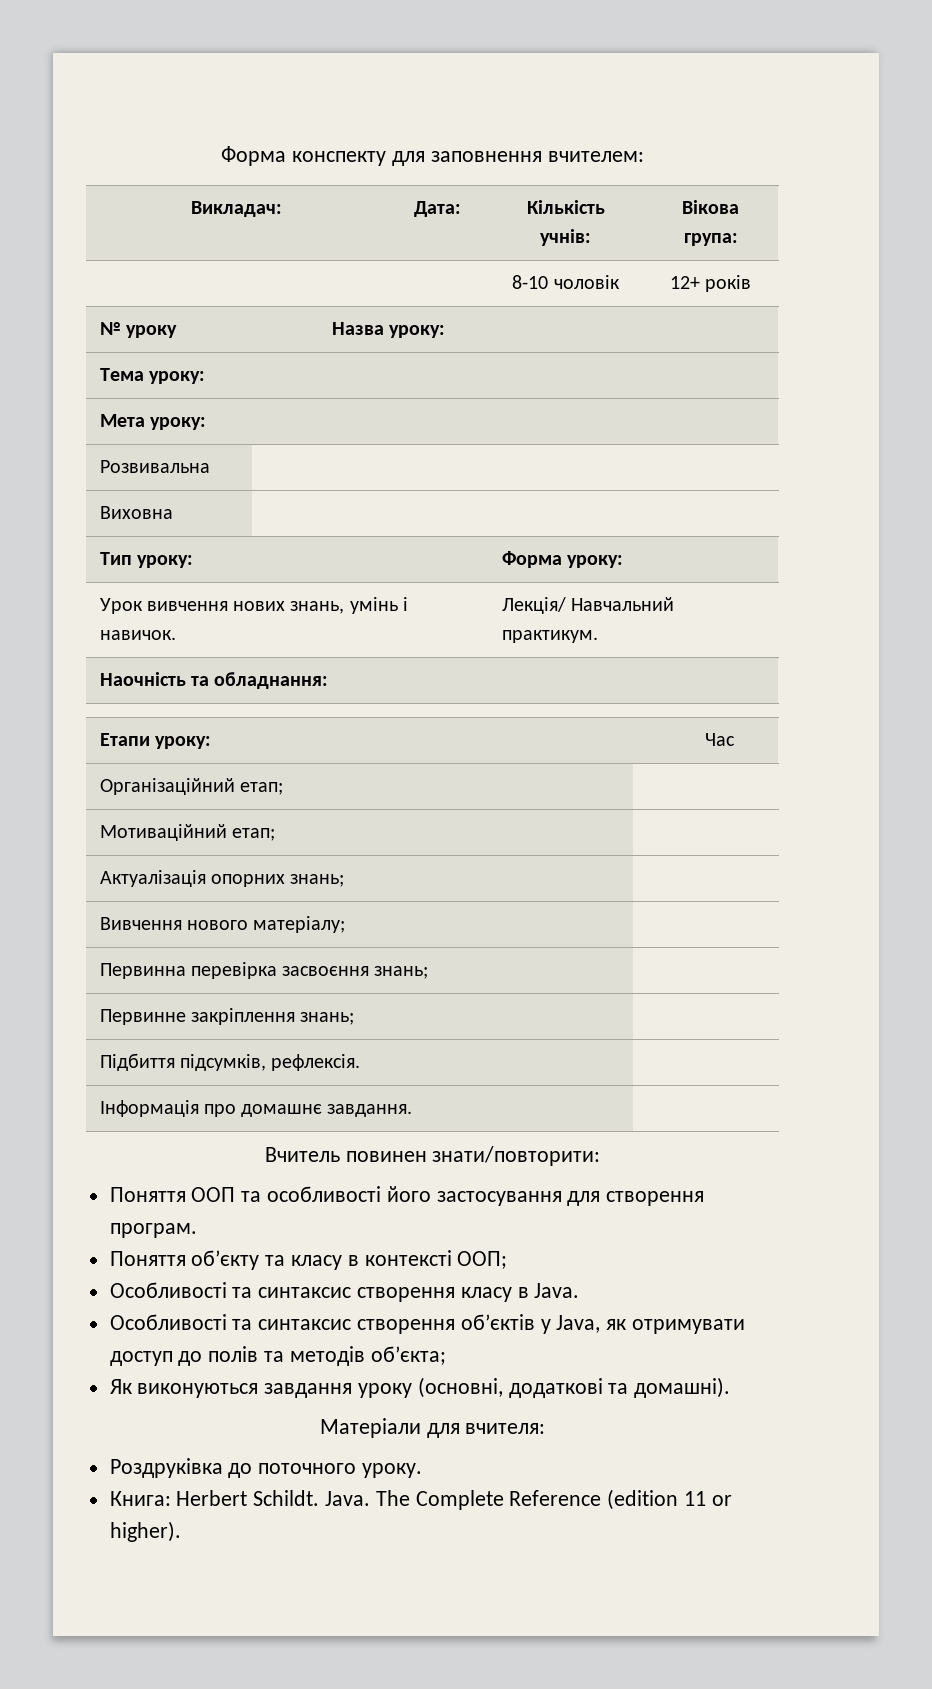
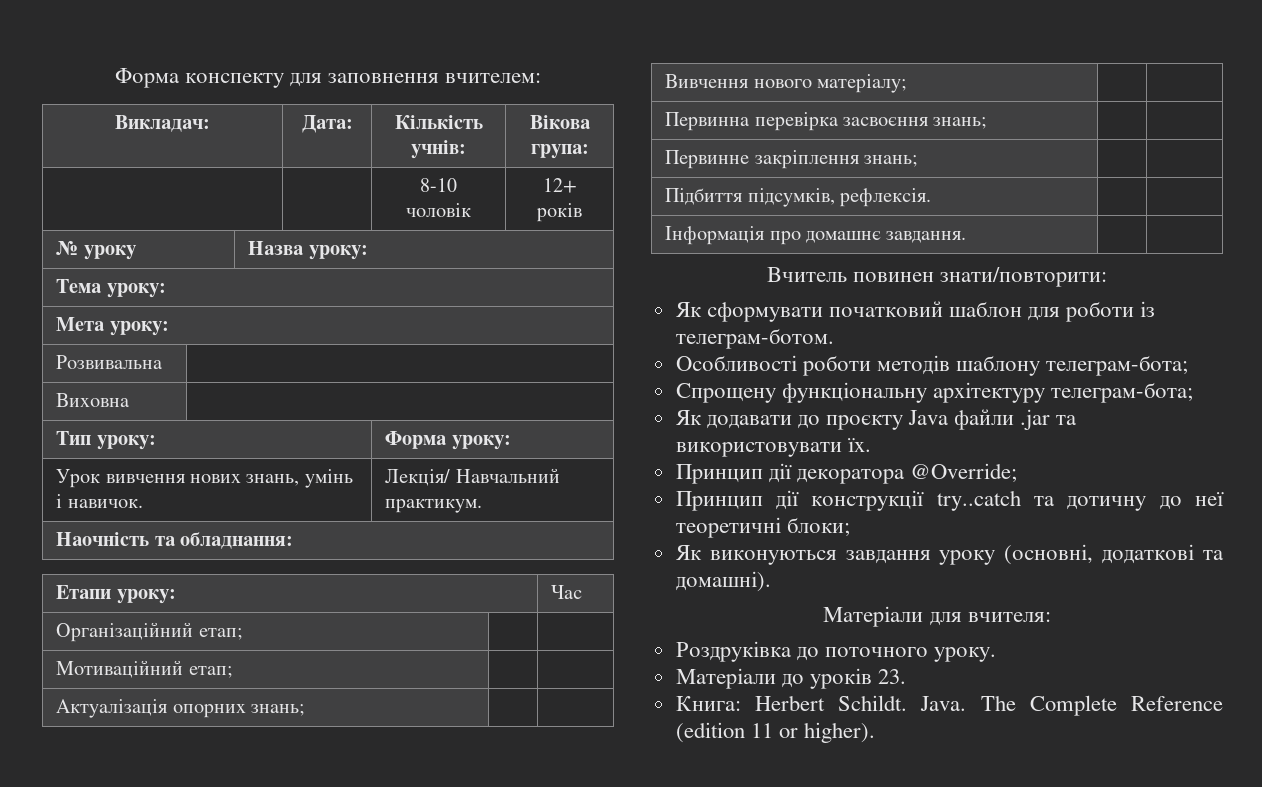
[109,1186,705,1206] [109,1223,197,1238] [109,1250,508,1270] [109,1282,580,1302] [109,1314,746,1334] [109,1346,446,1366] Поняття ООП та особливості його застосування для створення програм. // Поняття об’єкту та класу в контексті ООП; // Особливості та синтаксис створення класу в Java. // Особливості та синтаксис створення об’єктів у Java, як отримувати доступ до полів та методів об’єкта; -> [675,301,1156,322] [675,328,834,349] [675,355,1189,376] [675,382,1193,403] [675,409,1078,430] [675,438,871,457] [675,463,1017,484] [675,490,1224,511] [675,517,850,538] Як сформувати початковий шаблон для роботи із телеграм-ботом. // Особливості роботи методів шаблону телеграм-бота; // Спрощену функціональну архітектуру телеграм-бота; // Як додавати до проєкту Java файли .jar та використовувати їх. // Принцип дії декоратора @Override; // Принцип дії конструкції try..catch та дотичну до неї теоретичні блоки;
(423, 1470) none -> [675,668,906,689] // Матеріали до уроків 23.

